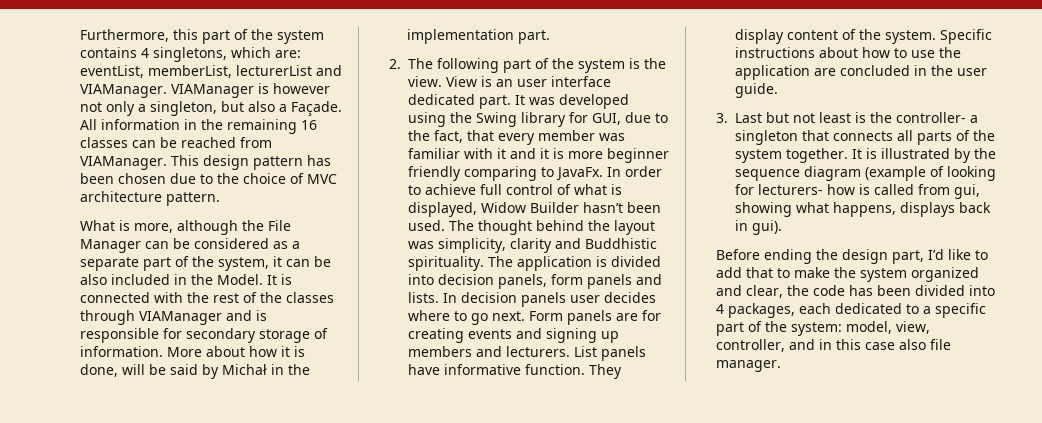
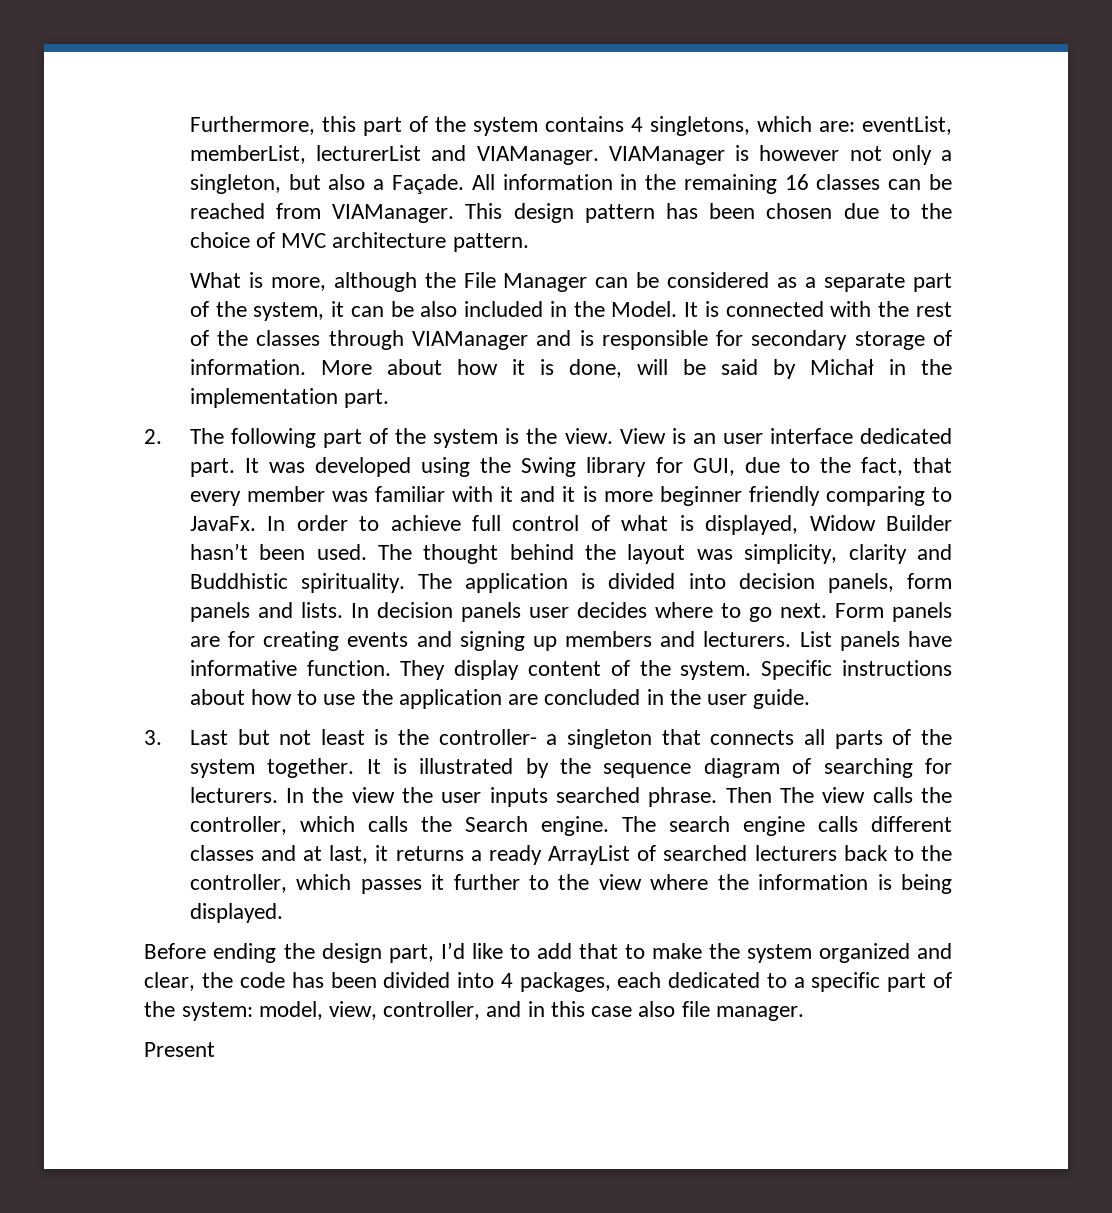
[865,166,997,181] [735,184,981,199] [735,202,992,217] [735,220,783,235] (example of looking for lecturers- how is called from gui, showing what happens, displays back in gui). -> [792,758,952,778] [189,787,952,807] [189,816,952,836] [189,845,952,865] [189,874,953,894] [189,903,283,923] of searching for lecturers. In the view the user inputs searched phrase. Then The view calls the controller, which calls the Search engine. The search engine calls different classes and at last, it returns a ready ArrayList of searched lecturers back to the controller, which passes it further to the view where the information is being displayed.
(782, 366) none -> [144,1042,216,1057] // Present

